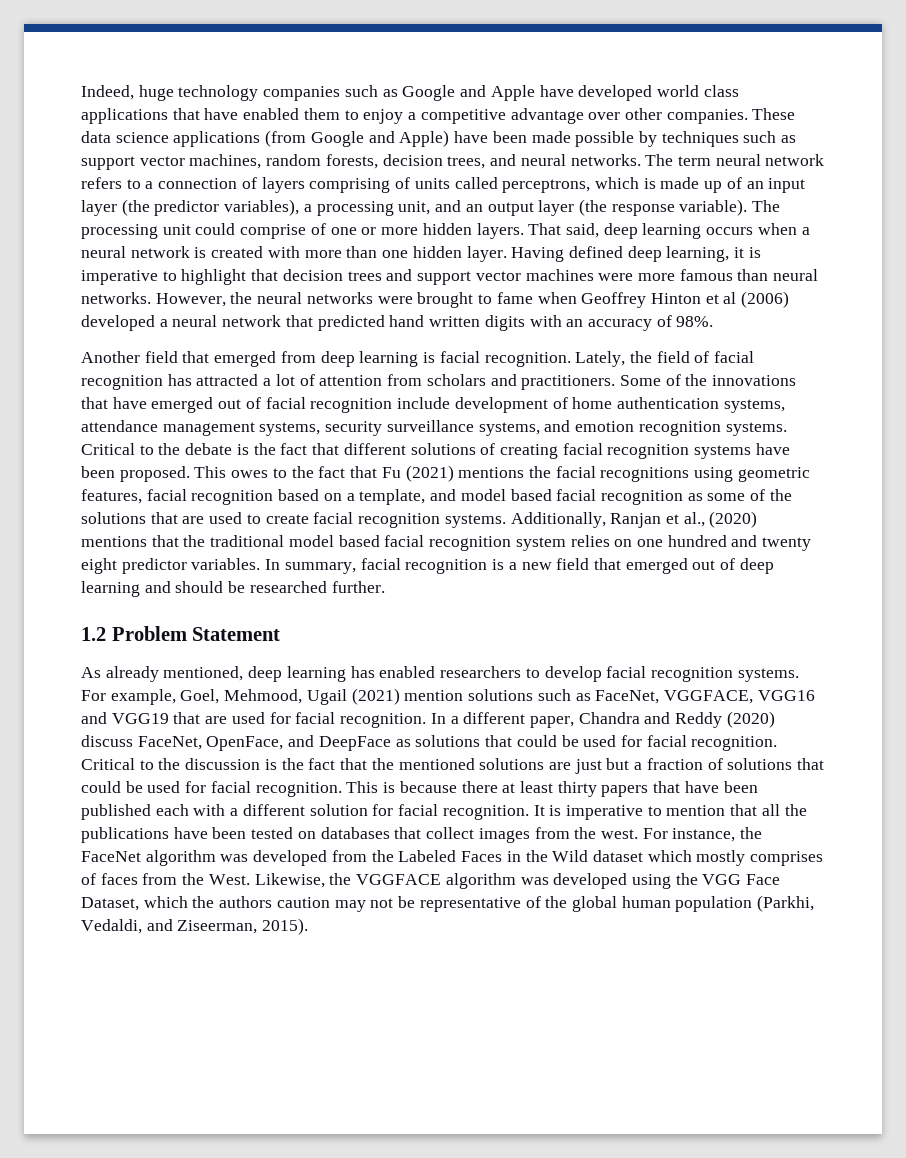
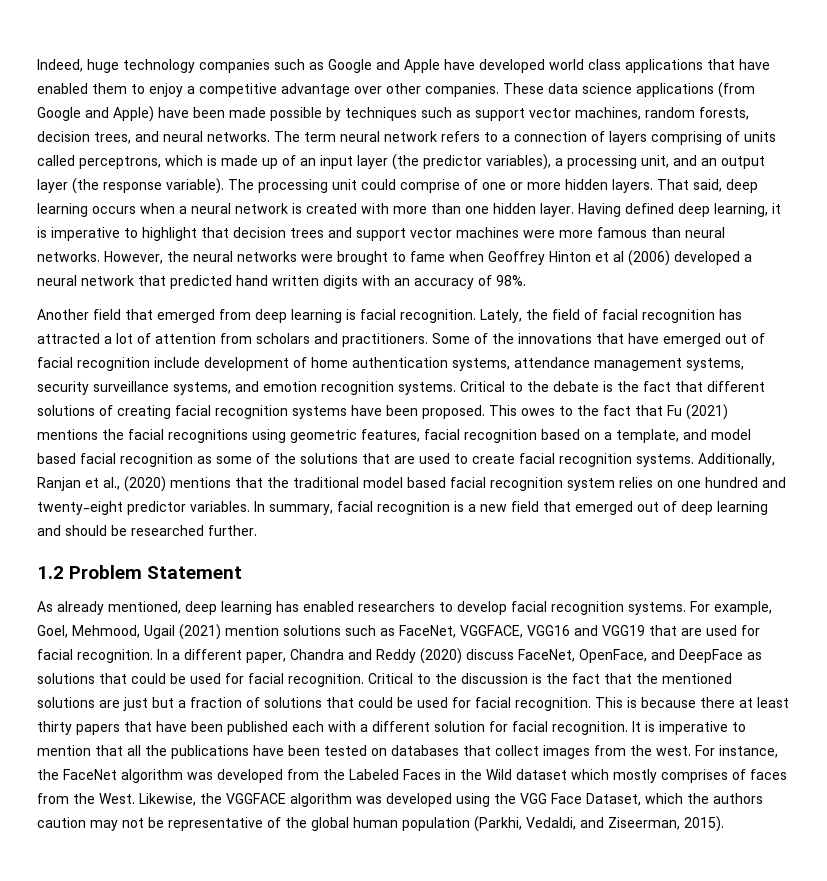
[762,537,812,551] [81,558,117,574] twenty eight -> [37,501,123,515] twenty-eight

